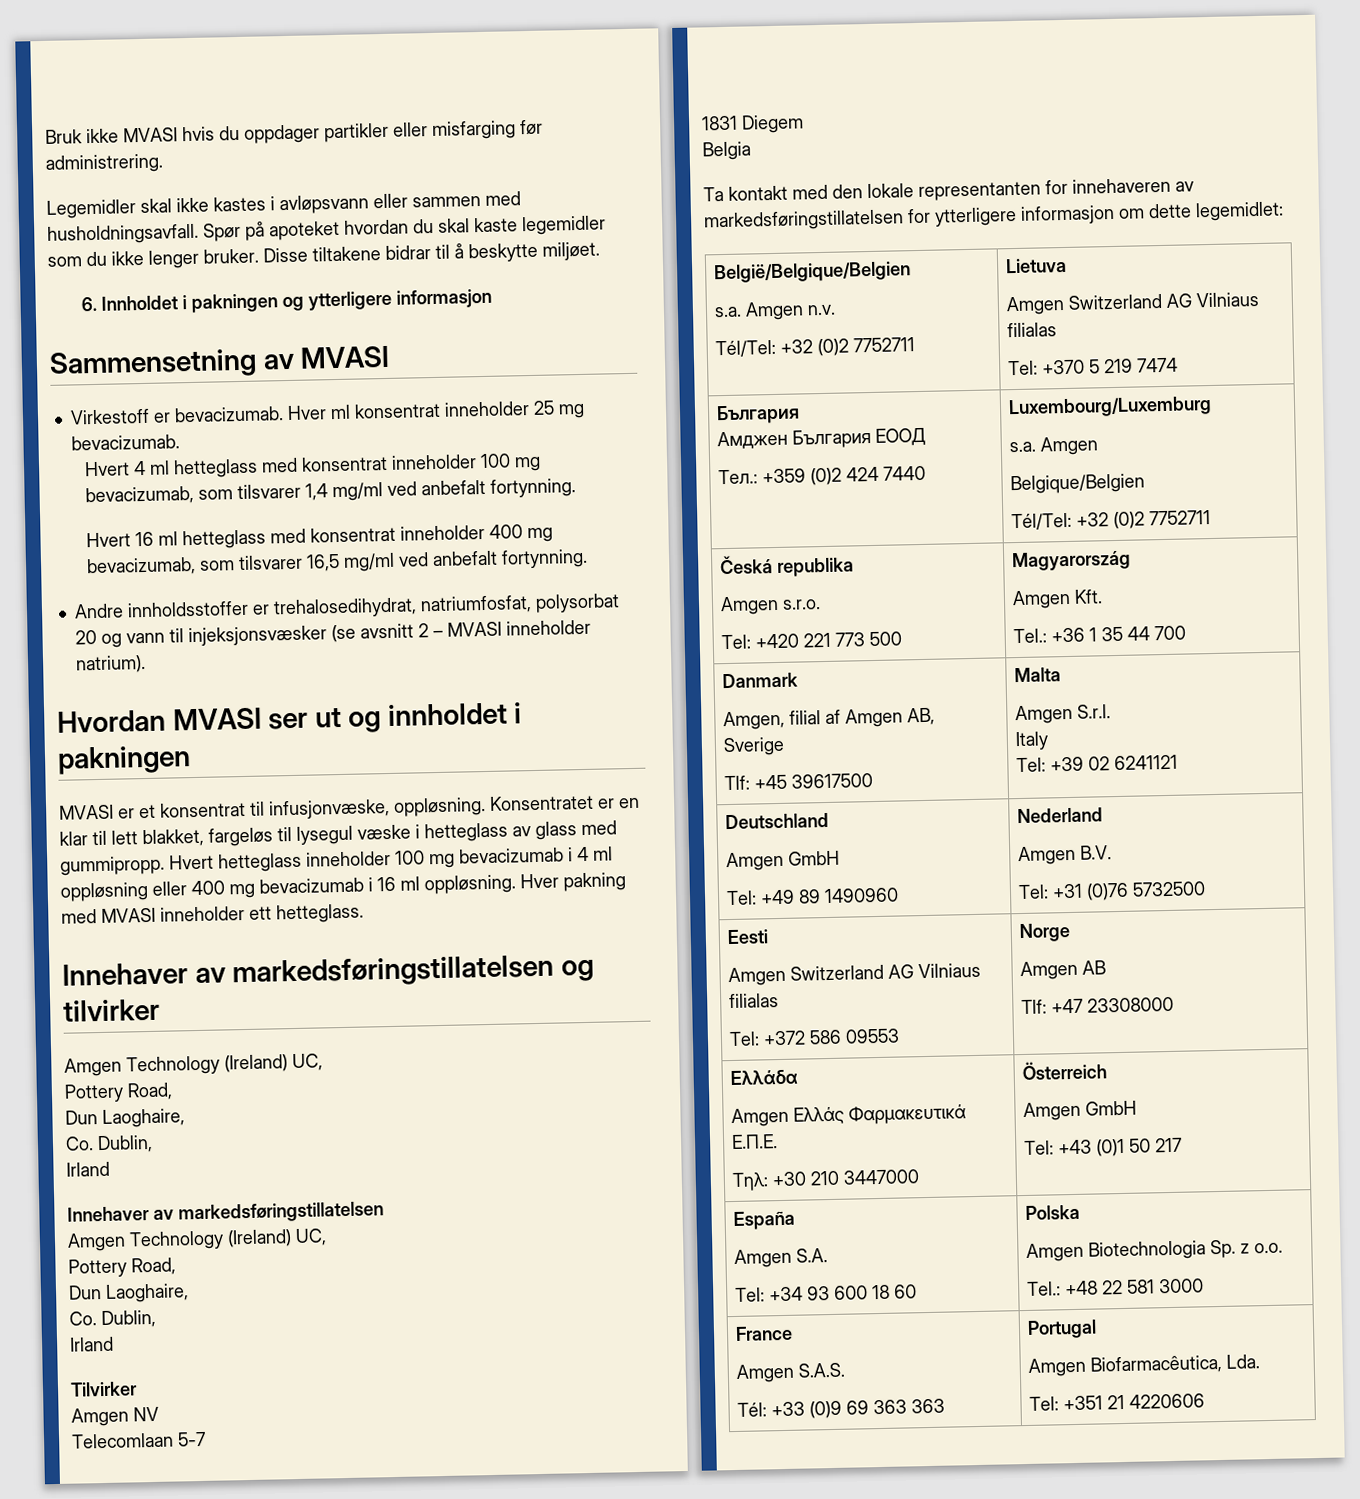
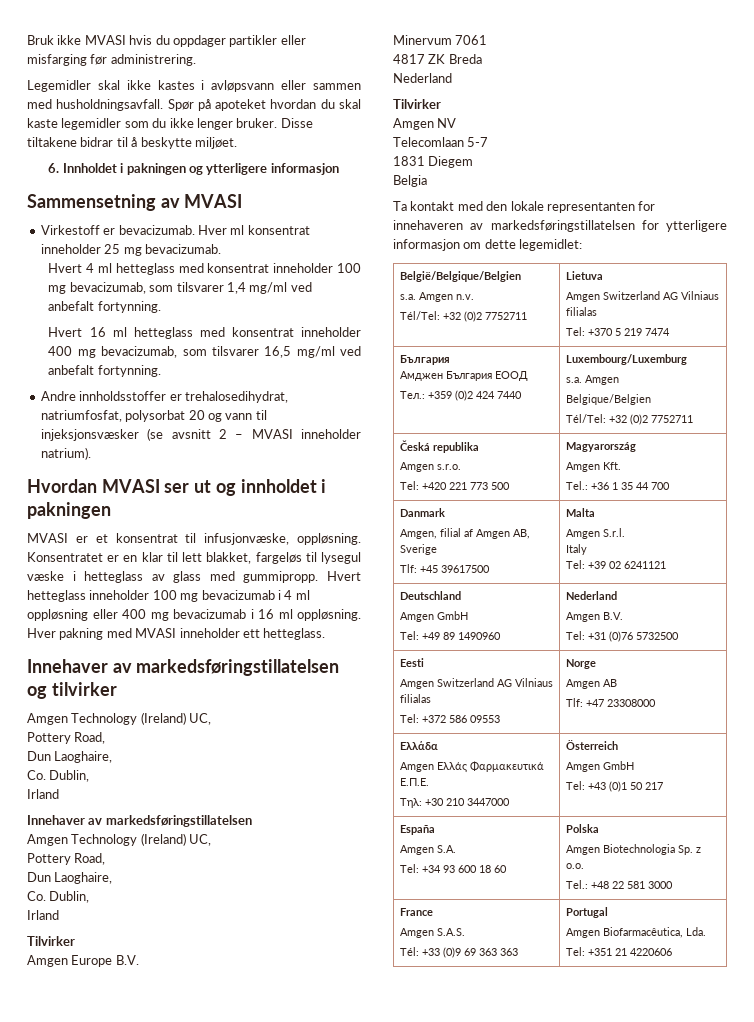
(138, 1389) none -> [27,955,139,967] [393,35,488,45] [393,54,482,64] [393,73,452,83] [393,99,441,109] // Amgen Europe B.V. // Minervum 7061 // 4817 ZK Breda // Nederland // Tilvirker

